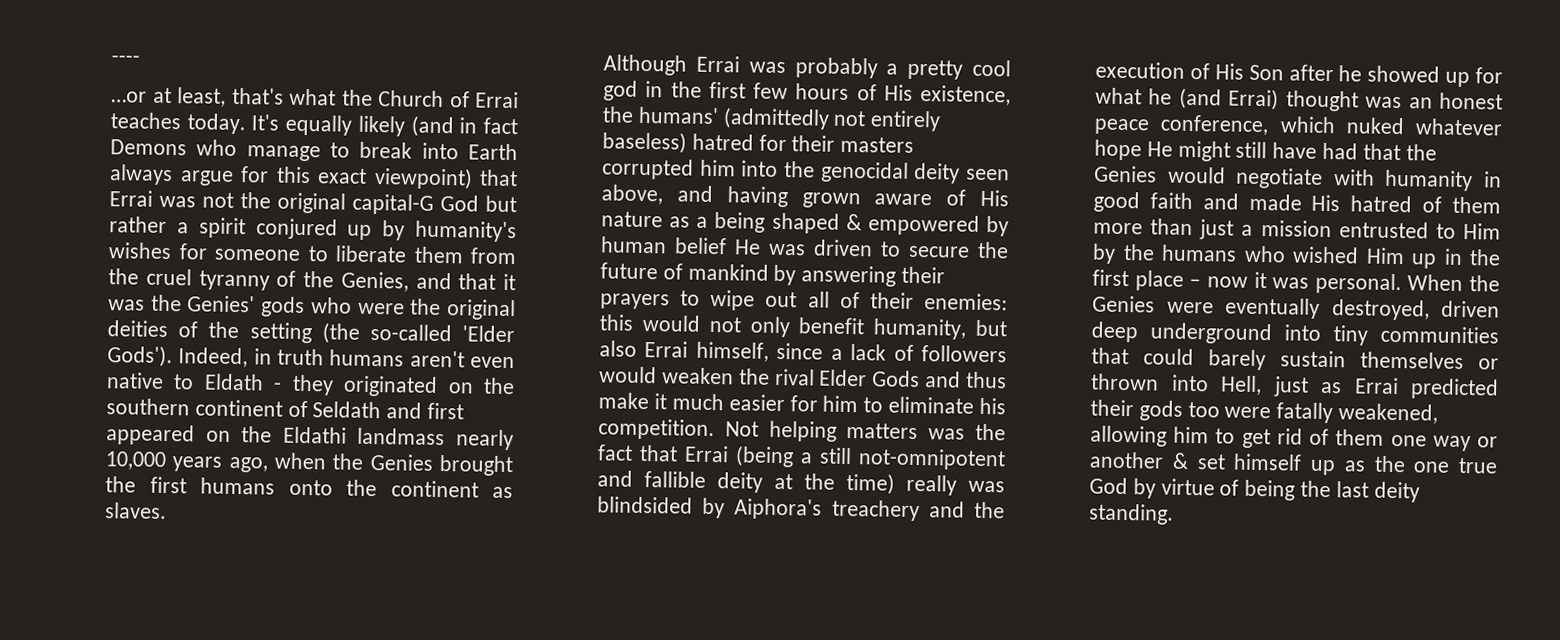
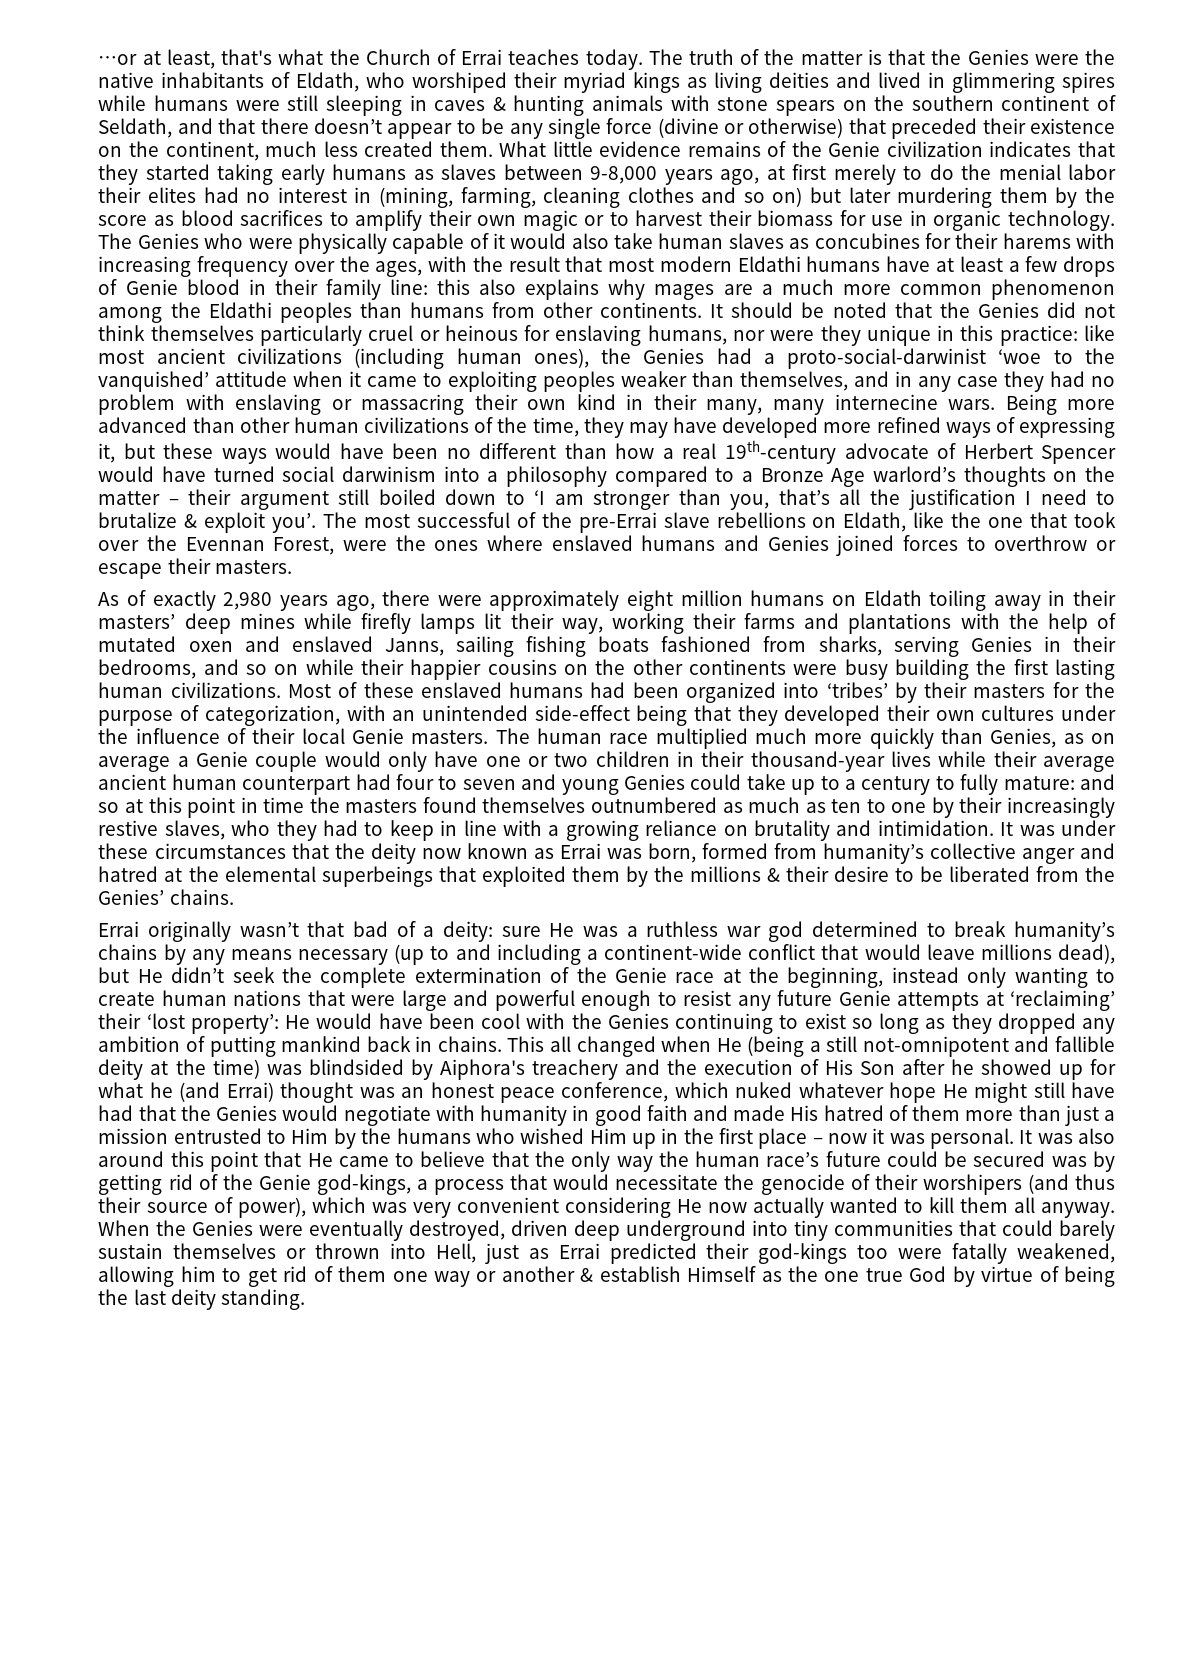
[111,55,141,64] ---- // -> (98, 59) none
[251,114,519,138] [110,139,519,162] [109,164,518,190] [109,190,517,215] [109,216,518,243] [108,242,517,265] [108,268,517,292] [108,294,517,321] [107,320,515,344] [107,345,516,369] [106,372,439,397] It's equally likely (and in fact Demons who manage to break into Earth always argue for this exact viewpoint) that Errai was not the original capital-G God but rather a spirit conjured up by humanity's wishes for someone to liberate them from the cruel tyranny of the Genies, and that it was the Genies' gods who were the original deities of the setting (the so-called 'Elder Gods'). Indeed, in truth humans aren't even native to Eldath - they originated -> [648,49,1116,65] [98,72,1115,93] [98,95,835,116] The truth of the matter is that the Genies were the native inhabitants of Eldath, who worshiped their myriad kings as living deities and lived in glimmering spires while humans were still sleeping in caves & hunting animals with stone spears
[312,401,465,420] [106,424,514,451] [105,451,514,477] [105,476,513,499] [105,502,168,520] [603,54,1011,80] [603,80,1012,106] [602,106,942,132] [602,131,915,154] [602,158,1010,184] [601,184,1010,209] [601,211,1009,237] [600,236,1009,259] [600,262,946,287] [600,289,1008,311] [599,314,1008,340] [599,340,1008,363] [599,366,1007,389] [598,392,1007,415] [598,418,1006,442] [597,444,730,463] Seldath and first appeared on the Eldathi landmass nearly 10,000 years ago, when the Genies brought the first humans onto the continent as slaves. // Although Errai was probably a pretty cool god in the first few hours of His existence, the humans' (admittedly not entirely baseless) hatred for their masters corrupted him into the genocidal deity seen above, and having grown aware of His nature as a being shaped & empowered by human belief He was driven to secure the future of mankind by answering their prayers to wipe out all of their enemies: this would not only benefit humanity, but also Errai himself, since a lack of followers would weaken the rival Elder Gods and thus make it much easier for him to eliminate his competition. Not helping matters was the fact that Errai -> [98,118,1115,139] [98,141,1115,161] [98,164,1116,185] [98,187,1116,208] [98,210,1116,231] [98,233,1115,254] [98,256,1115,277] [98,279,1115,300] [98,302,1115,323] [98,325,1115,346] [98,348,1115,369] [98,371,1115,392] [98,394,1115,415] [98,417,1115,438] [98,440,1116,464] [98,466,1115,487] [98,489,1115,510] [98,512,1116,533] [98,535,1116,556] [98,558,292,579] [98,590,1116,611] [98,613,1116,634] [98,636,1117,657] [98,659,1115,680] [98,682,1115,703] [98,705,1117,726] [98,728,1115,749] [98,751,1116,772] [98,774,1115,795] [98,797,1115,818] [98,820,1116,841] [98,843,1115,864] [98,866,1116,887] [98,889,234,905] [98,921,1116,942] [98,944,1115,965] [98,967,1115,988] [98,990,1115,1011] [98,1013,1116,1034] [98,1036,742,1057] Seldath, and that there doesn’t appear to be any single force (divine or otherwise) that preceded their existence on the continent, much less created them. What little evidence remains of the Genie civilization indicates that they started taking early humans as slaves between 9-8,000 years ago, at first merely to do the menial labor their elites had no interest in (mining, farming, cleaning clothes and so on) but later murdering them by the score as blood sacrifices to amplify their own magic or to harvest their biomass for use in organic technology. The Genies who were physically capable of it would also take human slaves as concubines for their harems with increasing frequency over the ages, with the result that most modern Eldathi humans have at least a few drops of Genie blood in their family line: this also explains why mages are a much more common phenomenon among the Eldathi peoples than humans from other continents. It should be noted that the Genies did not think themselves particularly cruel or heinous for enslaving humans, nor were they unique in this practice: like most ancient civilizations (including human ones), the Genies had a proto-social-darwinist ‘woe to the vanquished’ attitude when it came to exploiting peoples weaker than themselves, and in any case they had no problem with enslaving or massacring their own kind in their many, many internecine wars. Being more advanced than other human civilizations of the time, they may have developed more refined ways of expressing it, but these ways would have been no different than how a real 19th-century advocate of Herbert Spencer would have turned social darwinism into a philosophy compared to a Bronze Age warlord’s thoughts on the matter – their argument still boiled down to ‘I am stronger than you, that’s all the justification I need to brutalize & exploit you’. The most successful of the pre-Errai slave rebellions on Eldath, like the one that took over the Evennan Forest, were the ones where enslaved humans and Genies joined forces to overthrow or escape their masters. // As of exactly 2,980 years ago, there were approximately eight million humans on Eldath toiling away in their masters’ deep mines while firefly lamps lit their way, working their farms and plantations with the help of mutated oxen and enslaved Janns, sailing fishing boats fashioned from sharks, serving Genies in their bedrooms, and so on while their happier cousins on the other continents were busy building the first lasting human civilizations. Most of these enslaved humans had been organized into ‘tribes’ by their masters for the purpose of categorization, with an unintended side-effect being that they developed their own cultures under the influence of their local Genie masters. The human race multiplied much more quickly than Genies, as on average a Genie couple would only have one or two children in their thousand-year lives while their average ancient human counterpart had four to seven and young Genies could take up to a century to fully mature: and so at this point in time the masters found themselves outnumbered as much as ten to one by their increasingly restive slaves, who they had to keep in line with a growing reliance on brutality and intimidation. It was under these circumstances that the deity now known as Errai was born, formed from humanity’s collective anger and hatred at the elemental superbeings that exploited them by the millions & their desire to be liberated from the Genies’ chains. // Errai originally wasn’t that bad of a deity: sure He was a ruthless war god determined to break humanity’s chains by any means necessary (up to and including a continent-wide conflict that would leave millions dead), but He didn’t seek the complete extermination of the Genie race at the beginning, instead only wanting to create human nations that were large and powerful enough to resist any future Genie attempts at ‘reclaiming’ their ‘lost property’: He would have been cool with the Genies continuing to exist so long as they dropped any ambition of putting mankind back in chains. This all changed when He
[906,474,958,496] really -> (260, 1069) none
(1402, 283) none -> [1019,1128,1115,1144] [98,1151,1116,1172] [98,1174,1115,1195] [98,1197,1116,1218] It was also around this point that He came to believe that the only way the human race’s future could be secured was by getting rid of the Genie god-kings, a process that would necessitate the genocide of their worshipers (and thus their source of power), which was very convenient considering He now actually wanted to kill them all anyway.
[1138,400,1183,421] gods -> [758,1243,848,1264] god-kings
[1196,453,1337,476] set himself up -> [599,1266,757,1282] establish Himself

